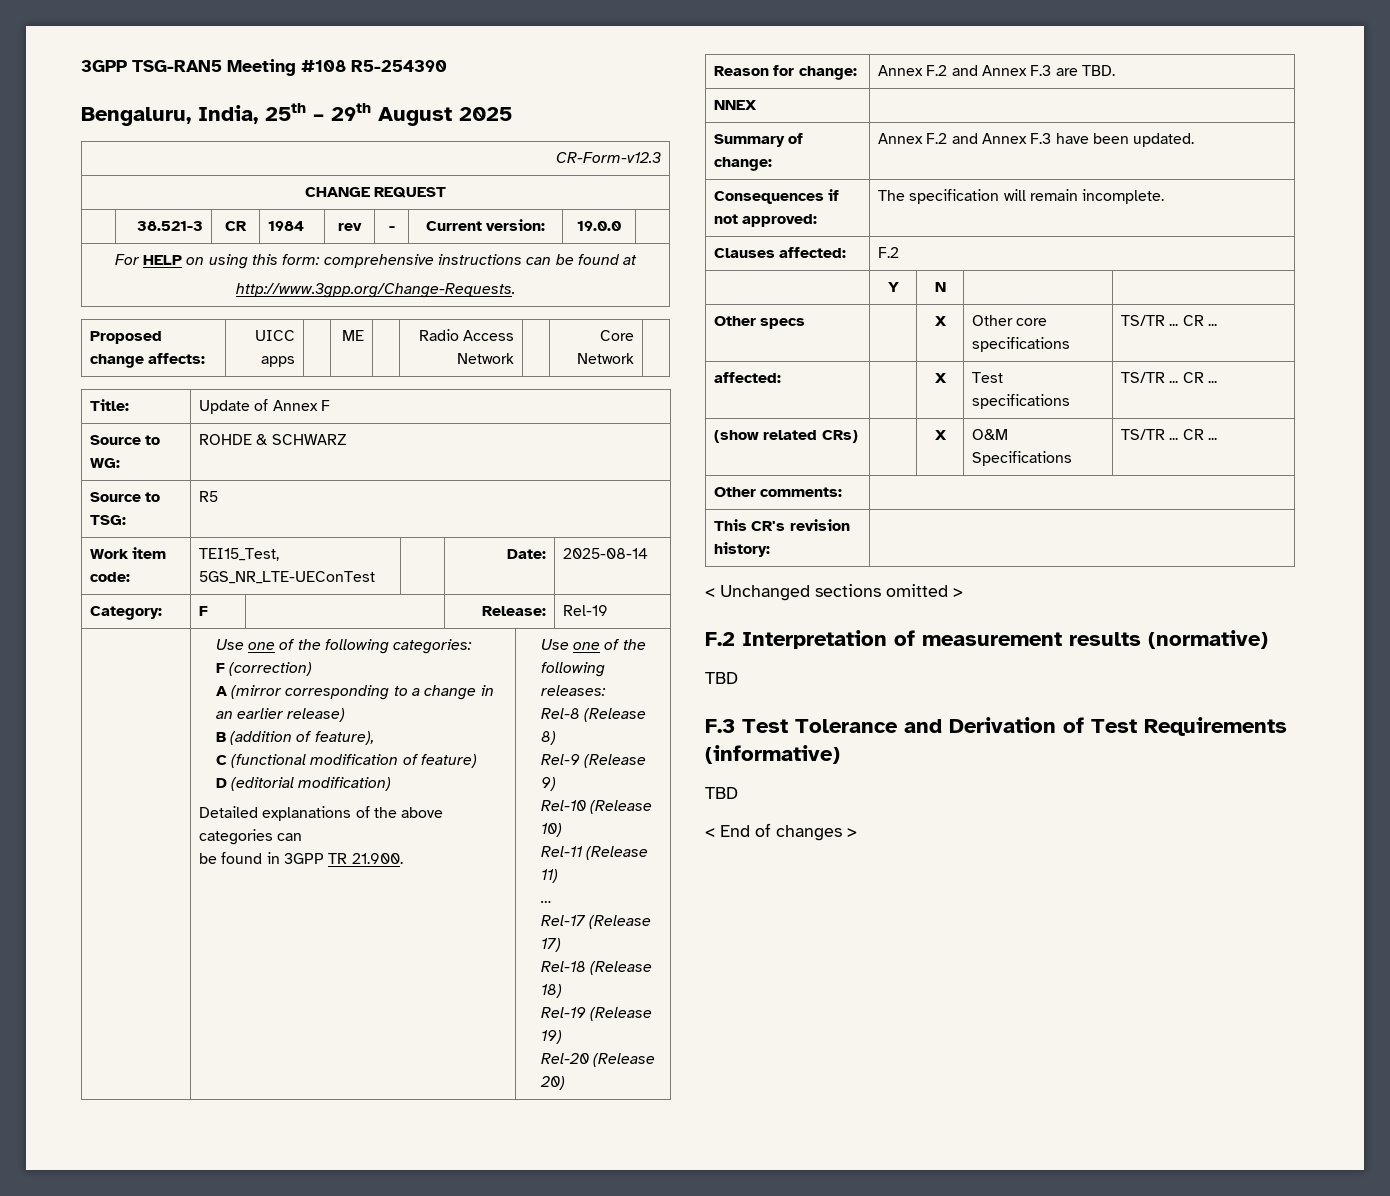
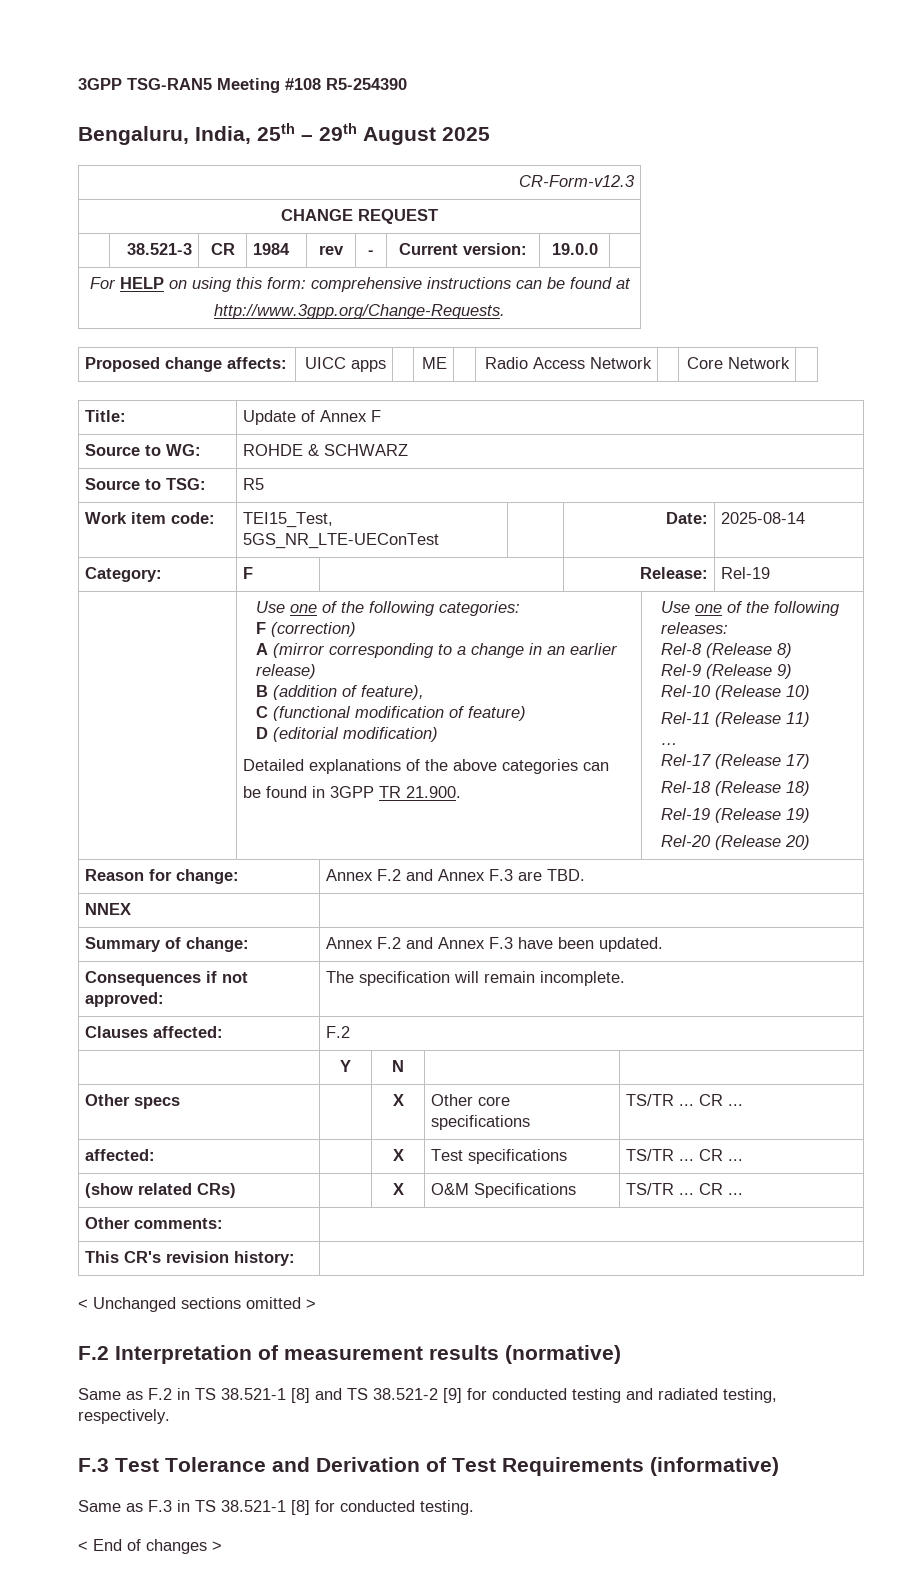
[705,672,738,684] TBD -> [78,1388,777,1403] [78,1409,170,1424] Same as F.2 in TS 38.521-1 [8] and TS 38.521-2 [9] for conducted testing and radiated testing, respectively.
[705,787,738,799] TBD -> [78,1500,474,1515] Same as F.3 in TS 38.521-1 [8] for conducted testing.

